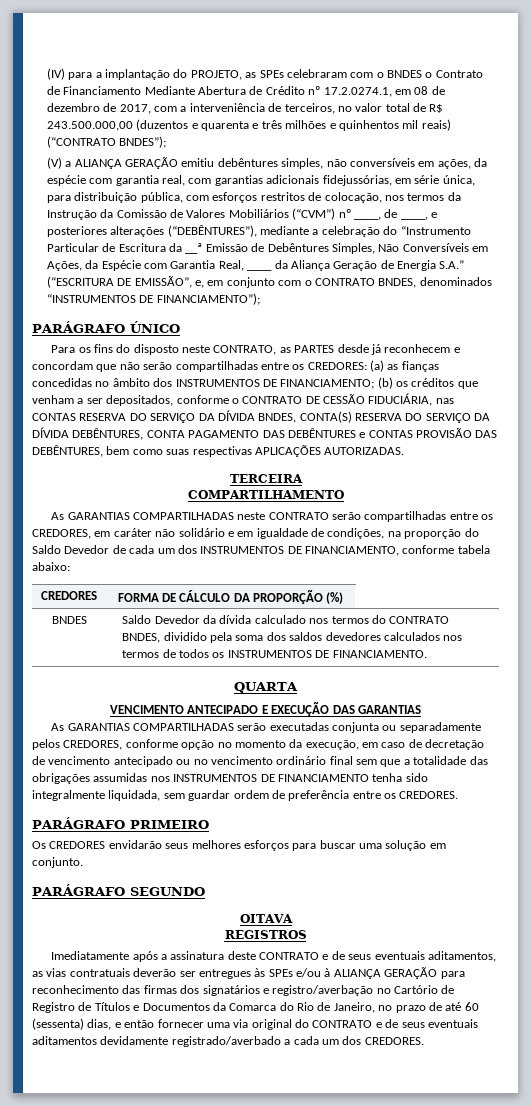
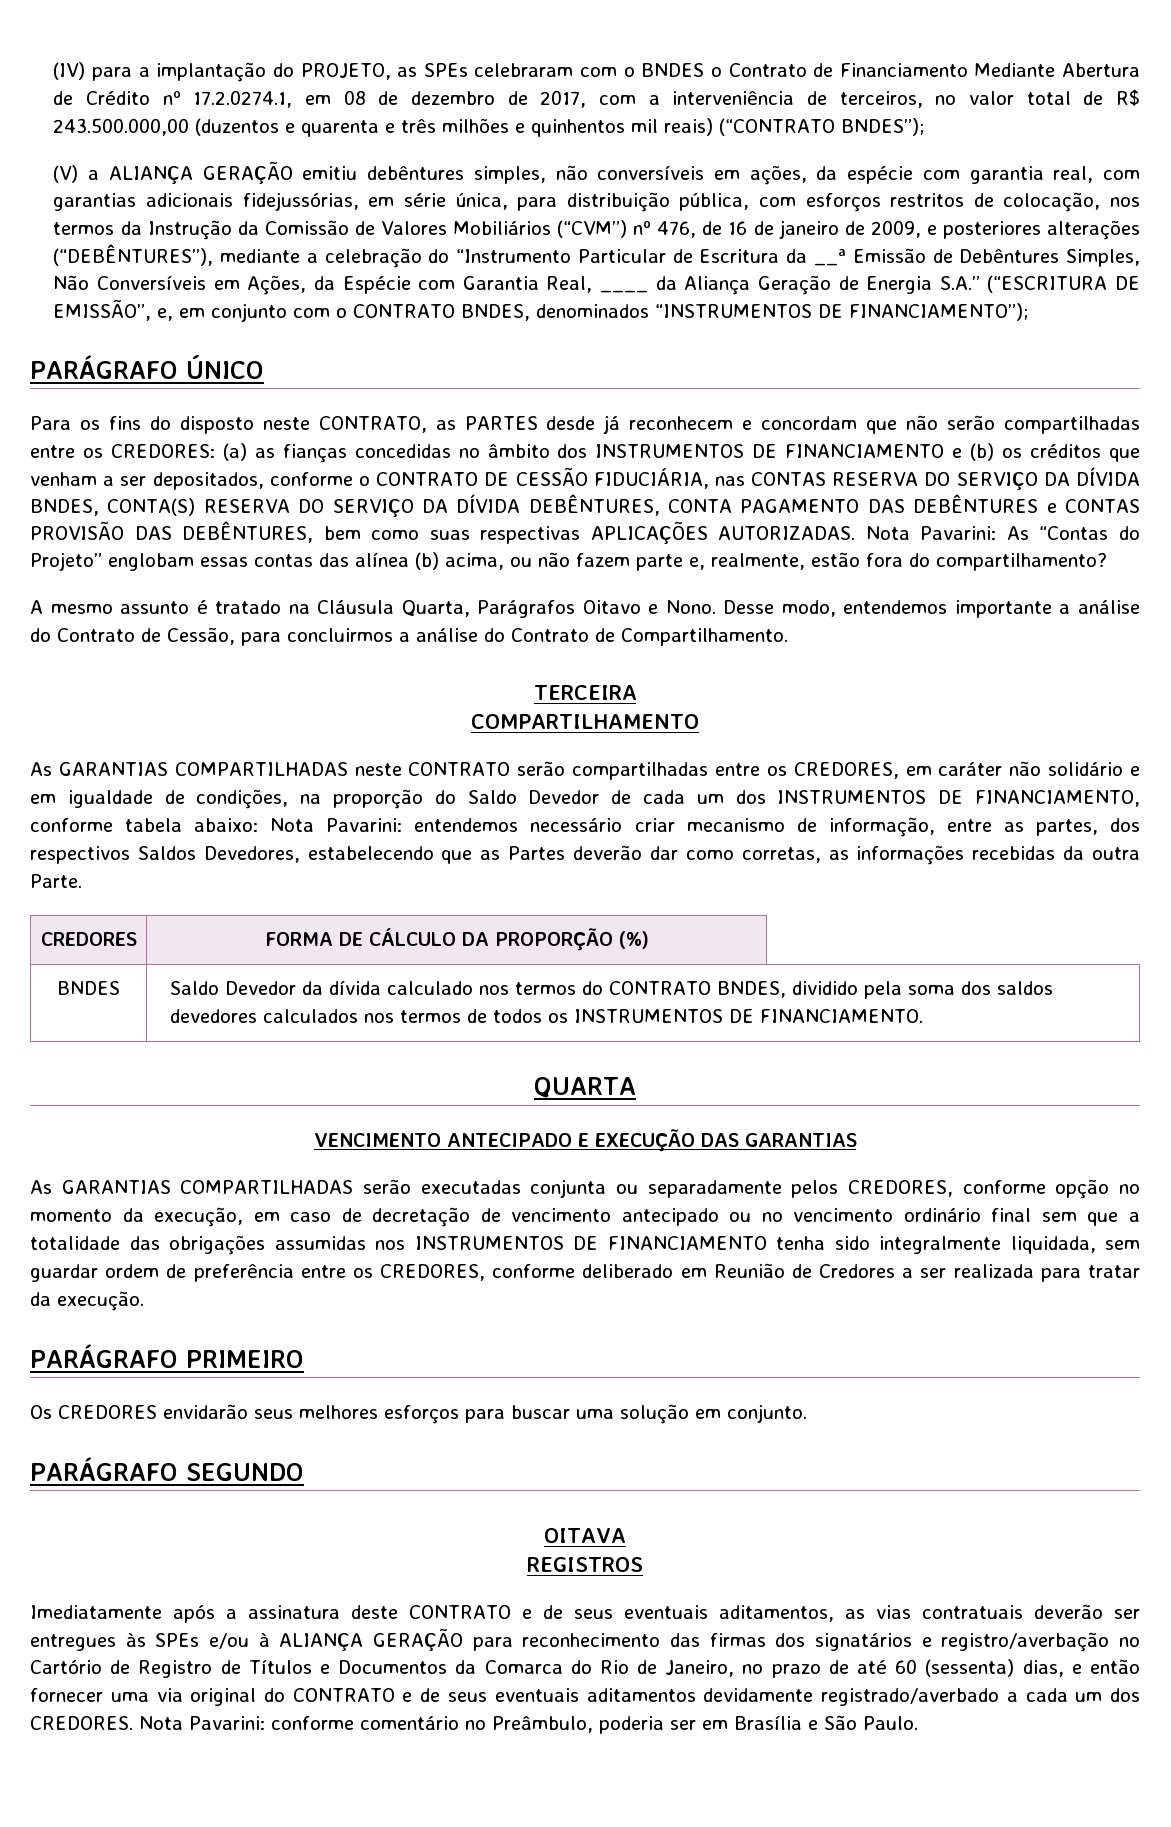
[353,209,428,220] ____, de ____, -> [657,220,921,239] 476, de 16 de janeiro de 2009,
[280,379,375,389] FINANCIAMENTO; -> [785,444,963,458] FINANCIAMENTO e
(405, 451) none -> [865,526,1140,540] [30,552,1107,571] [30,600,1140,618] [30,627,788,646] Nota Pavarini: As “Contas do Projeto” englobam essas contas das alínea (b) acima, ou não fazem parte e, realmente, estão fora do compartilhamento? // A mesmo assunto é tratado na Cláusula Quarta, Parágrafos Oitavo e Nono. Desse modo, entendemos importante a análise do Contrato de Cessão, para concluirmos a análise do Contrato de Compartilhamento.
(70, 566) none -> [270,817,1140,837] [30,845,1140,865] [30,874,82,888] Nota Pavarini: entendemos necessário criar mecanismo de informação, entre as partes, dos respectivos Saldos Devedores, estabelecendo que as Partes deverão dar como corretas, as informações recebidas da outra Parte.
[399,791,459,799] CREDORES. -> [380,1263,1140,1282] [30,1291,144,1311] CREDORES, conforme deliberado em Reunião de Credores a ser realizada para tratar da execução.
(424, 1041) none -> [139,1715,918,1734] Nota Pavarini: conforme comentário no Preâmbulo, poderia ser em Brasília e São Paulo.

